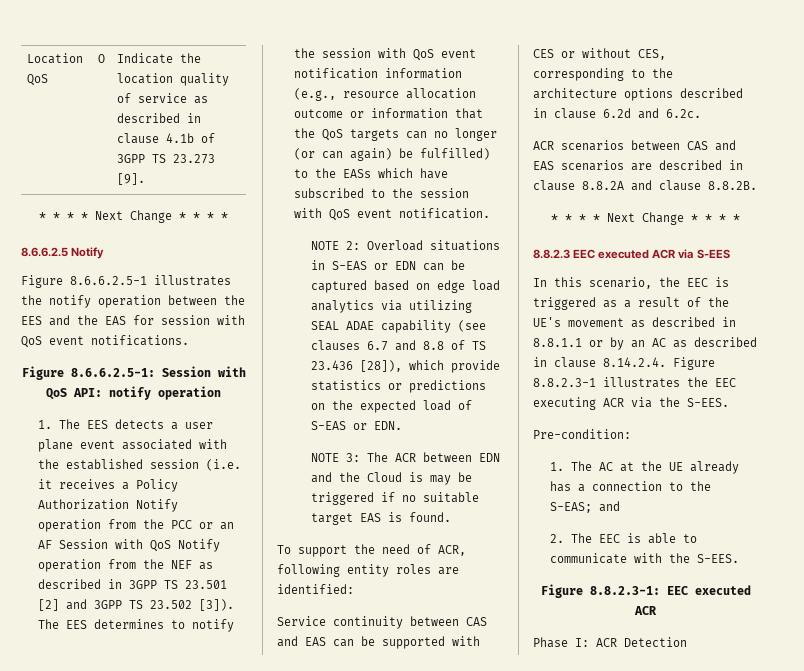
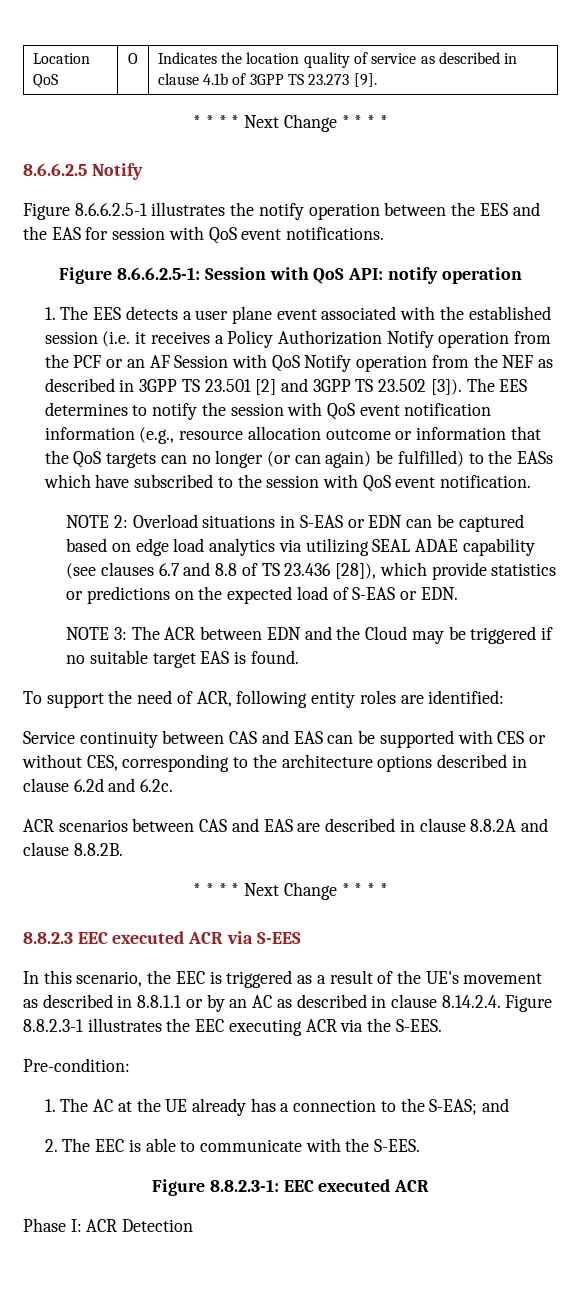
[117,53,174,64] Indicate -> [157,52,217,64] Indicates
[170,520,192,529] PCC -> [73,355,102,368] PCF
[408,472,423,482] is -> (408, 633) none
[561,160,624,171] scenarios -> (293, 825) none

